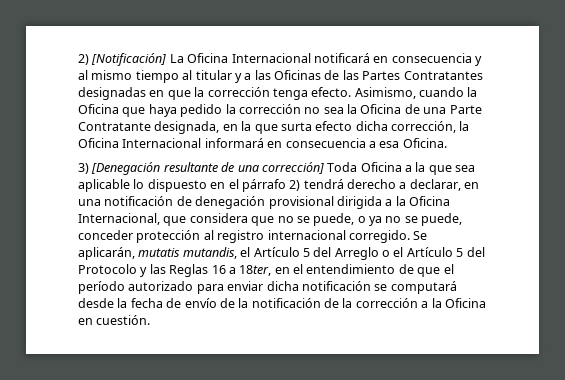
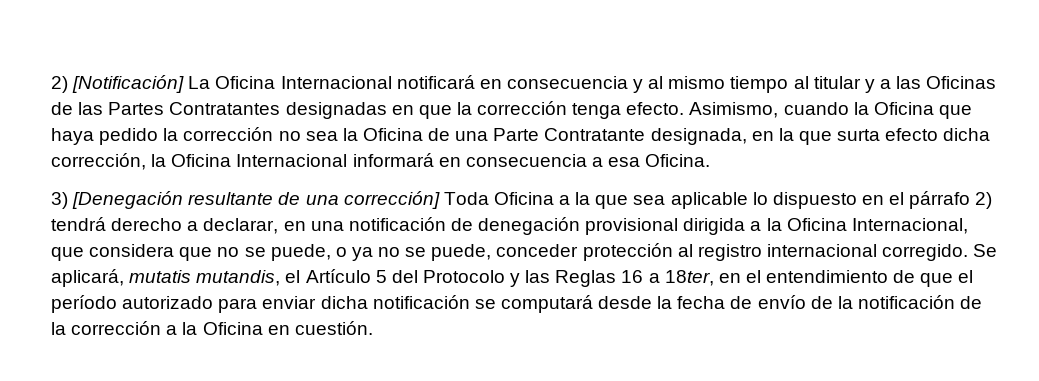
[78,247,135,260] aplicarán, -> [51,269,124,287] aplicará,
[334,247,485,260] Arreglo o el Artículo 5 del -> (418, 276) none

